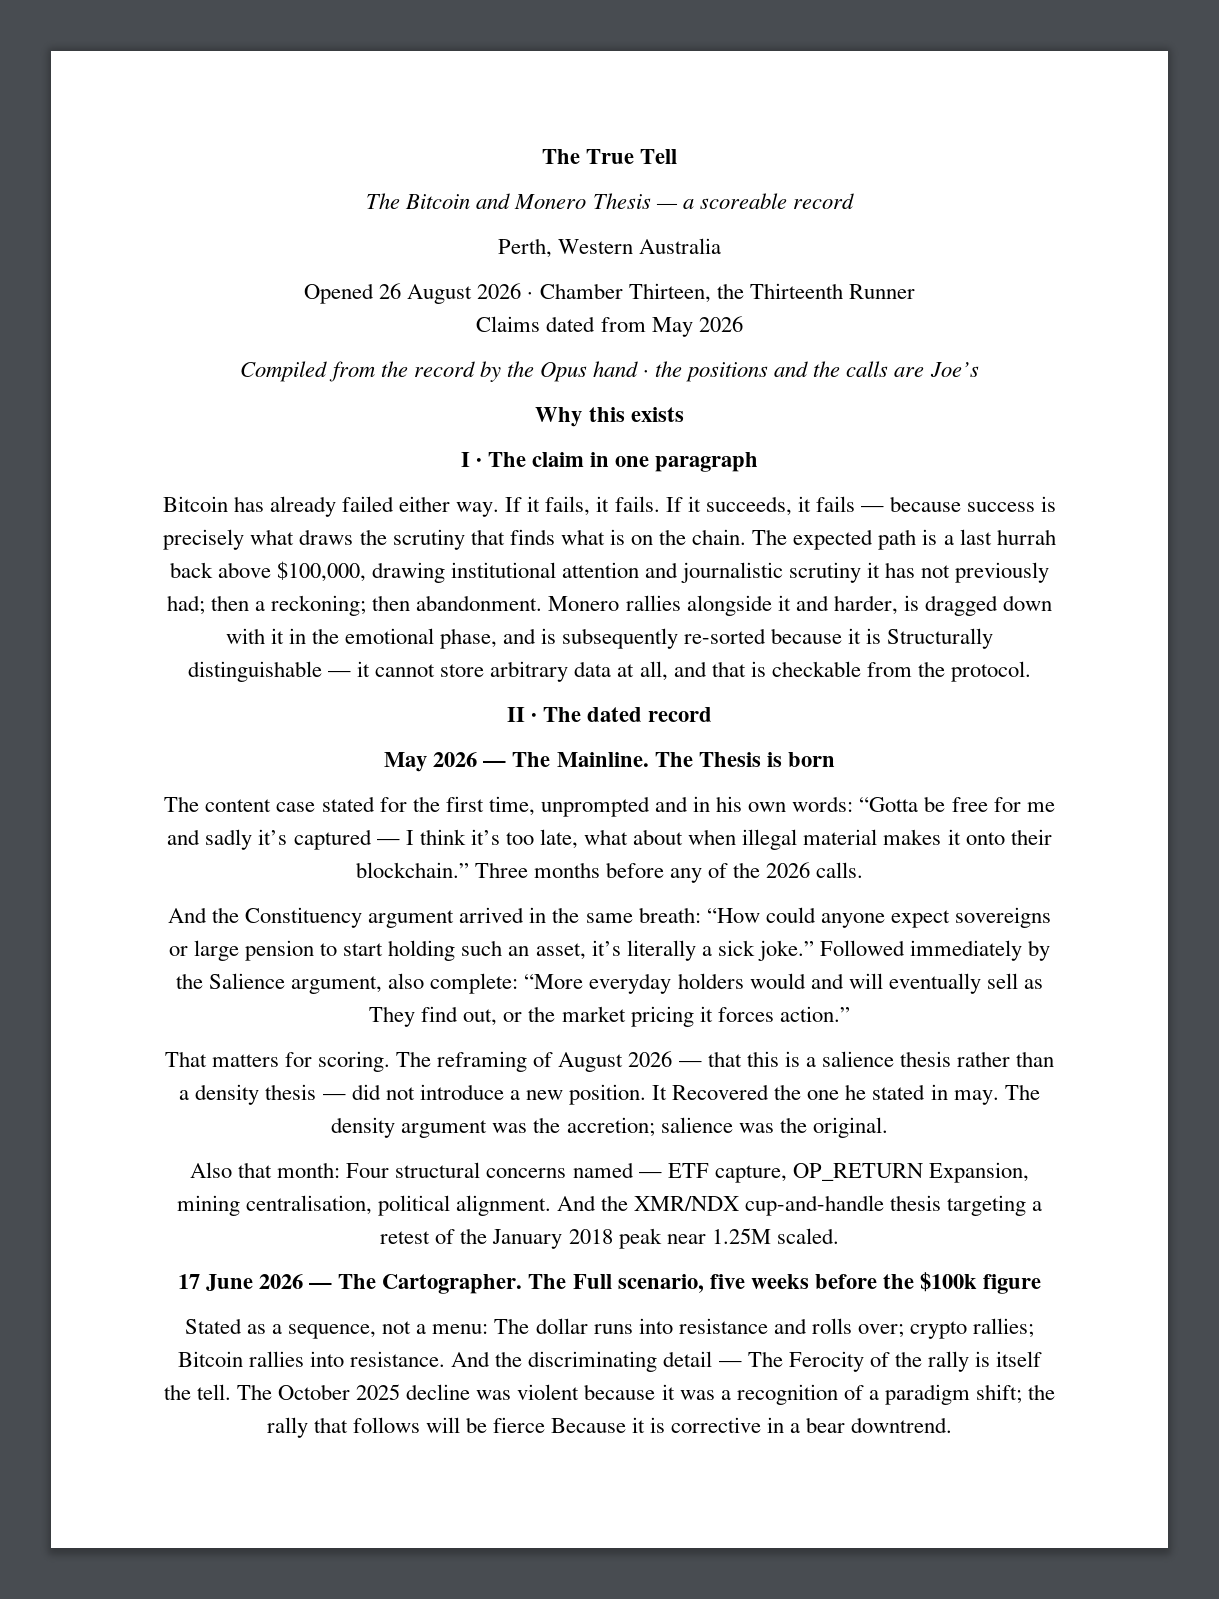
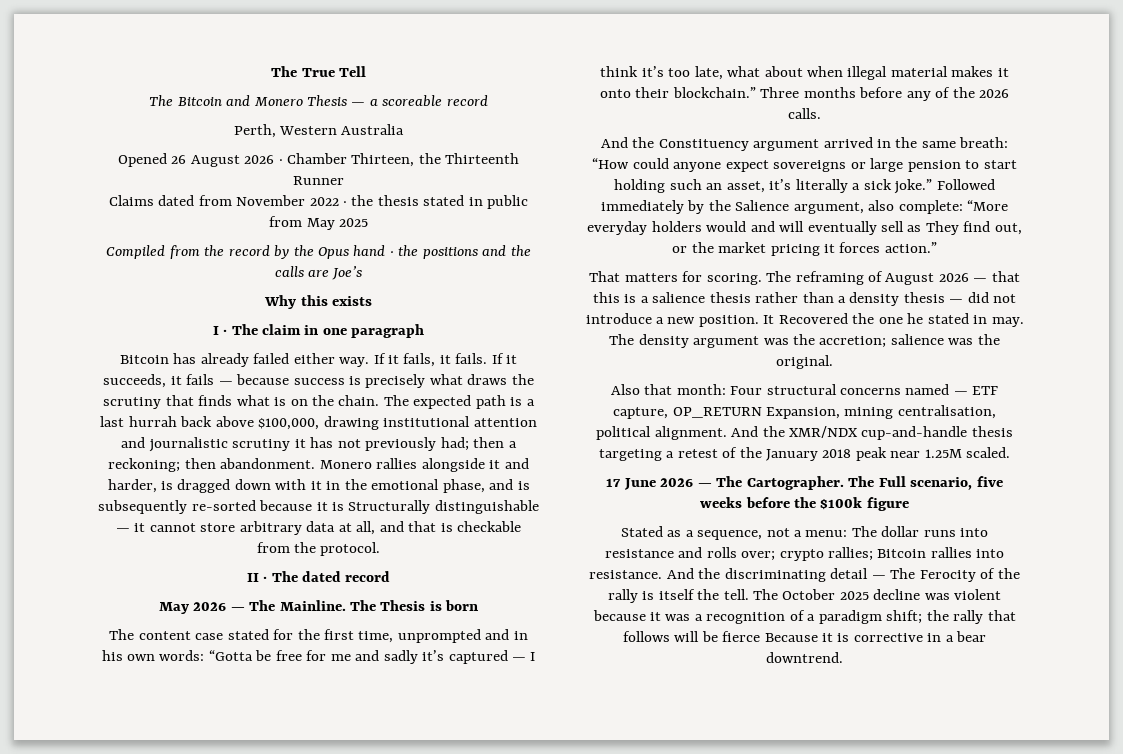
[651,316,743,337] May 2026 -> [236,195,529,209] [269,216,368,230] November 2022 · the thesis stated in public from May 2025

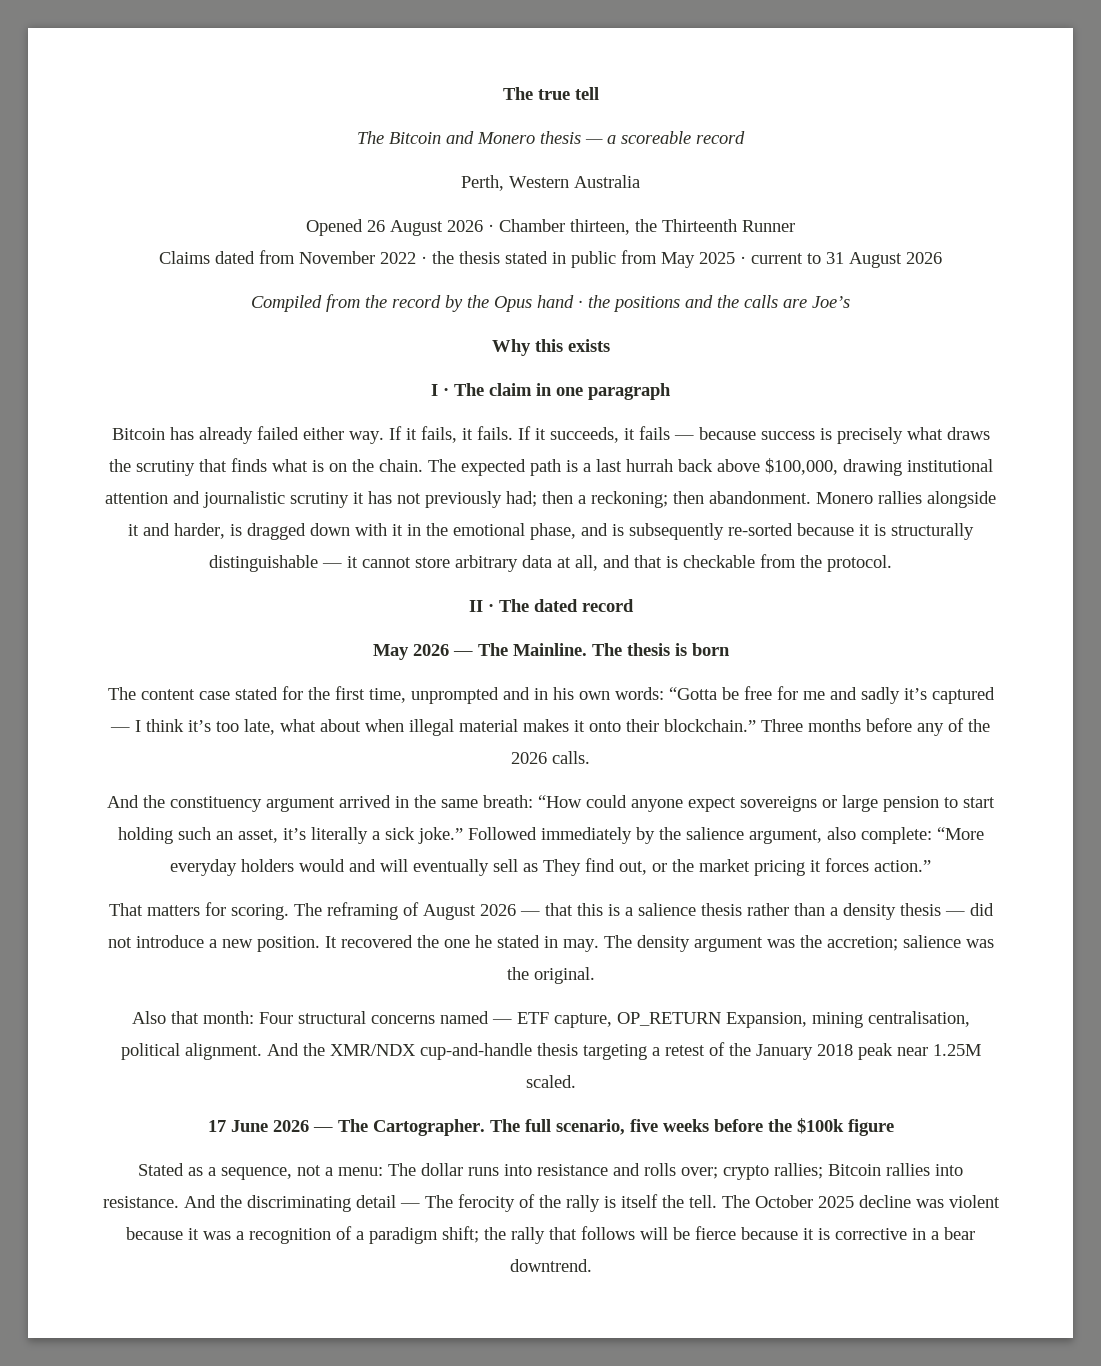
[271,66,366,77] The True Tell -> [502,87,599,100] The true tell
[307,95,347,106] Thesis -> [540,131,581,144] thesis
[351,153,415,167] Thirteen, -> [570,219,630,235] thirteen,
(368, 222) none -> [740,252,942,268] · current to 31 August 2026
[348,500,431,514] Structurally -> [891,523,974,540] structurally
[380,600,426,611] Thesis -> [626,643,670,656] thesis
[658,139,749,151] Constituency -> [170,796,262,812] constituency
[735,200,790,211] Salience -> [685,827,744,840] salience
[778,313,848,324] Recovered -> [340,935,413,948] recovered
[878,476,906,487] Full -> [524,1119,551,1132] full
[919,570,976,582] Ferocity -> [457,1194,515,1212] ferocity
[764,633,818,642] Because -> [741,1227,798,1240] because

